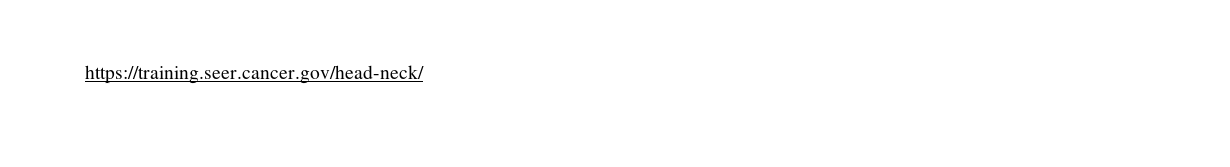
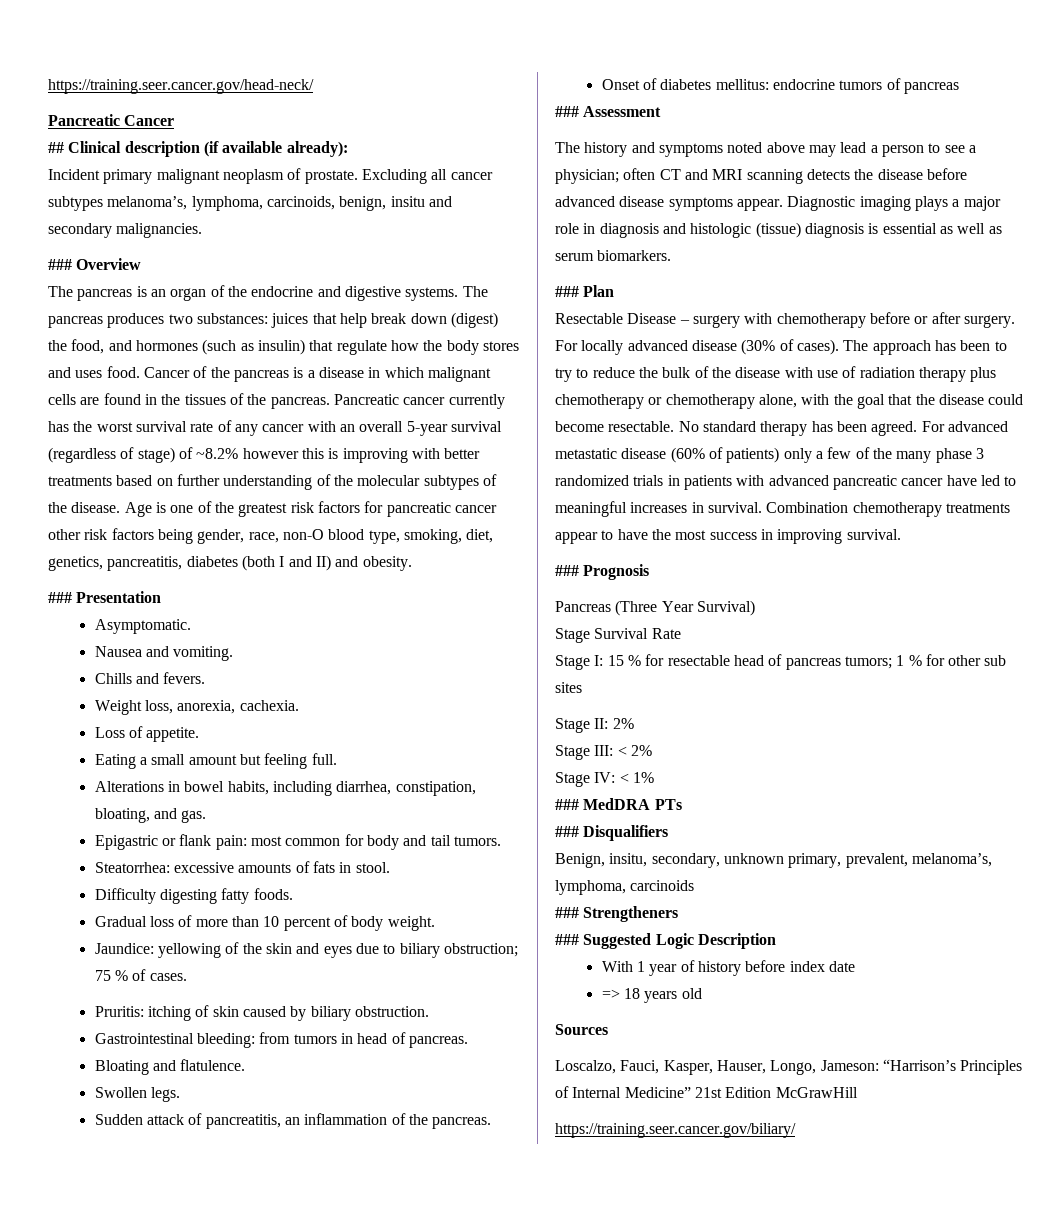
(424, 74) none -> [48,114,175,126] [48,141,348,157] [48,168,493,184] [48,196,452,211] [48,223,203,238] [48,258,142,270] [48,285,488,301] [48,312,498,328] [48,339,519,355] [48,366,491,382] [48,393,505,409] [48,420,502,436] [48,447,481,463] [48,474,497,490] [48,501,497,517] [48,528,494,544] [48,555,412,571] [48,591,162,603] [94,619,191,634] [94,646,234,661] [94,672,206,684] [94,700,299,715] [94,726,200,742] [94,753,337,769] [94,781,476,796] [94,808,207,823] [94,834,501,850] [94,861,390,873] [94,888,293,904] [94,915,435,931] [94,942,518,958] [94,969,187,981] [94,1005,429,1021] [94,1032,468,1048] [94,1059,246,1075] [94,1087,181,1102] [94,1113,492,1129] [601,78,959,94] [555,106,662,117] [555,142,976,157] [555,168,967,184] [555,196,1001,211] [555,222,1002,238] [555,250,672,261] [555,285,615,297] [555,312,1015,328] [555,339,1007,355] [555,366,997,382] [555,394,1024,409] [555,421,1008,436] [555,447,984,463] [555,475,1017,490] [555,501,1010,517] [555,529,901,544] [555,564,650,580] [555,600,755,616] [555,628,681,643] [555,654,1007,670] [555,682,582,693] [555,718,634,733] [555,745,652,760] [555,772,654,787] [555,798,682,810] [555,825,669,841] [555,853,992,868] [555,880,695,895] [555,906,679,922] [555,933,776,949] [601,960,855,976] [601,988,702,1003] [555,1024,608,1035] [555,1059,1023,1075] [555,1086,858,1098] [555,1123,796,1138] // Pancreatic Cancer // ## Clinical description (if available already): // Incident primary malignant neoplasm of prostate. Excluding all cancer subtypes melanoma’s, lymphoma, carcinoids, benign, insitu and secondary malignancies. // ### Overview // The pancreas is an organ of the endocrine and digestive systems. The pancreas produces two substances: juices that help break down (digest) the food, and hormones (such as insulin) that regulate how the body stores and uses food. Cancer of the pancreas is a disease in which malignant cells are found in the tissues of the pancreas. Pancreatic cancer currently has the worst survival rate of any cancer with an overall 5-year survival (regardless of stage) of ~8.2% however this is improving with better treatments based on further understanding of the molecular subtypes of the disease. Age is one of the greatest risk factors for pancreatic cancer other risk factors being gender, race, non-O blood type, smoking, diet, genetics, pancreatitis, diabetes (both I and II) and obesity. // ### Presentation // Asymptomatic. // Nausea and vomiting. // Chills and fevers. // Weight loss, anorexia, cachexia. // Loss of appetite. // Eating a small amount but feeling full. // Alterations in bowel habits, including diarrhea, constipation, bloating, and gas. // Epigastric or flank pain: most common for body and tail tumors. // Steatorrhea: excessive amounts of fats in stool. // Difficulty digesting fatty foods. // Gradual loss of more than 10 percent of body weight. // Jaundice: yellowing of the skin and eyes due to biliary obstruction; 75 % of cases. // Pruritis: itching of skin caused by biliary obstruction. // Gastrointestinal bleeding: from tumors in head of pancreas. // Bloating and flatulence. // Swollen legs. // Sudden attack of pancreatitis, an inflammation of the pancreas. // Onset of diabetes mellitus: endocrine tumors of pancreas // ### Assessment // The history and symptoms noted above may lead a person to see a physician; often CT and MRI scanning detects the disease before advanced disease symptoms appear. Diagnostic imaging plays a major role in diagnosis and histologic (tissue) diagnosis is essential as well as serum biomarkers. // ### Plan // Resectable Disease – surgery with chemotherapy before or after surgery. For locally advanced disease (30% of cases). The approach has been to try to reduce the bulk of the disease with use of radiation therapy plus chemotherapy or chemotherapy alone, with the goal that the disease could become resectable. No standard therapy has been agreed. For advanced metastatic disease (60% of patients) only a few of the many phase 3 randomized trials in patients with advanced pancreatic cancer have led to meaningful increases in survival. Combination chemotherapy treatments appear to have the most success in improving survival. // ### Prognosis // Pancreas (Three Year Survival) // Stage Survival Rate // Stage I: 15 % for resectable head of pancreas tumors; 1 % for other sub sites // Stage II: 2% // Stage III: < 2% // Stage IV: < 1% // ### MedDRA PTs // ### Disqualifiers // Benign, insitu, secondary, unknown primary, prevalent, melanoma’s, lymphoma, carcinoids // ### Strengtheners // ### Suggested Logic Description // With 1 year of history before index date // => 18 years old // Sources // Loscalzo, Fauci, Kasper, Hauser, Longo, Jameson: “Harrison’s Principles of Internal Medicine” 21st Edition McGrawHill // https://training.seer.cancer.gov/biliary/

